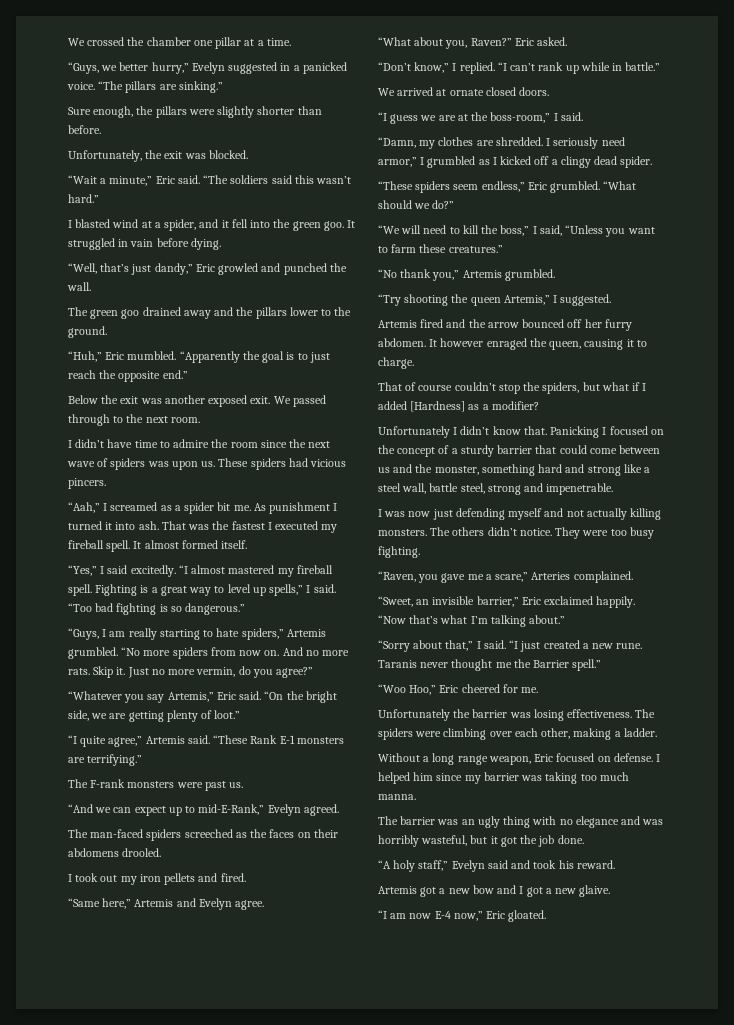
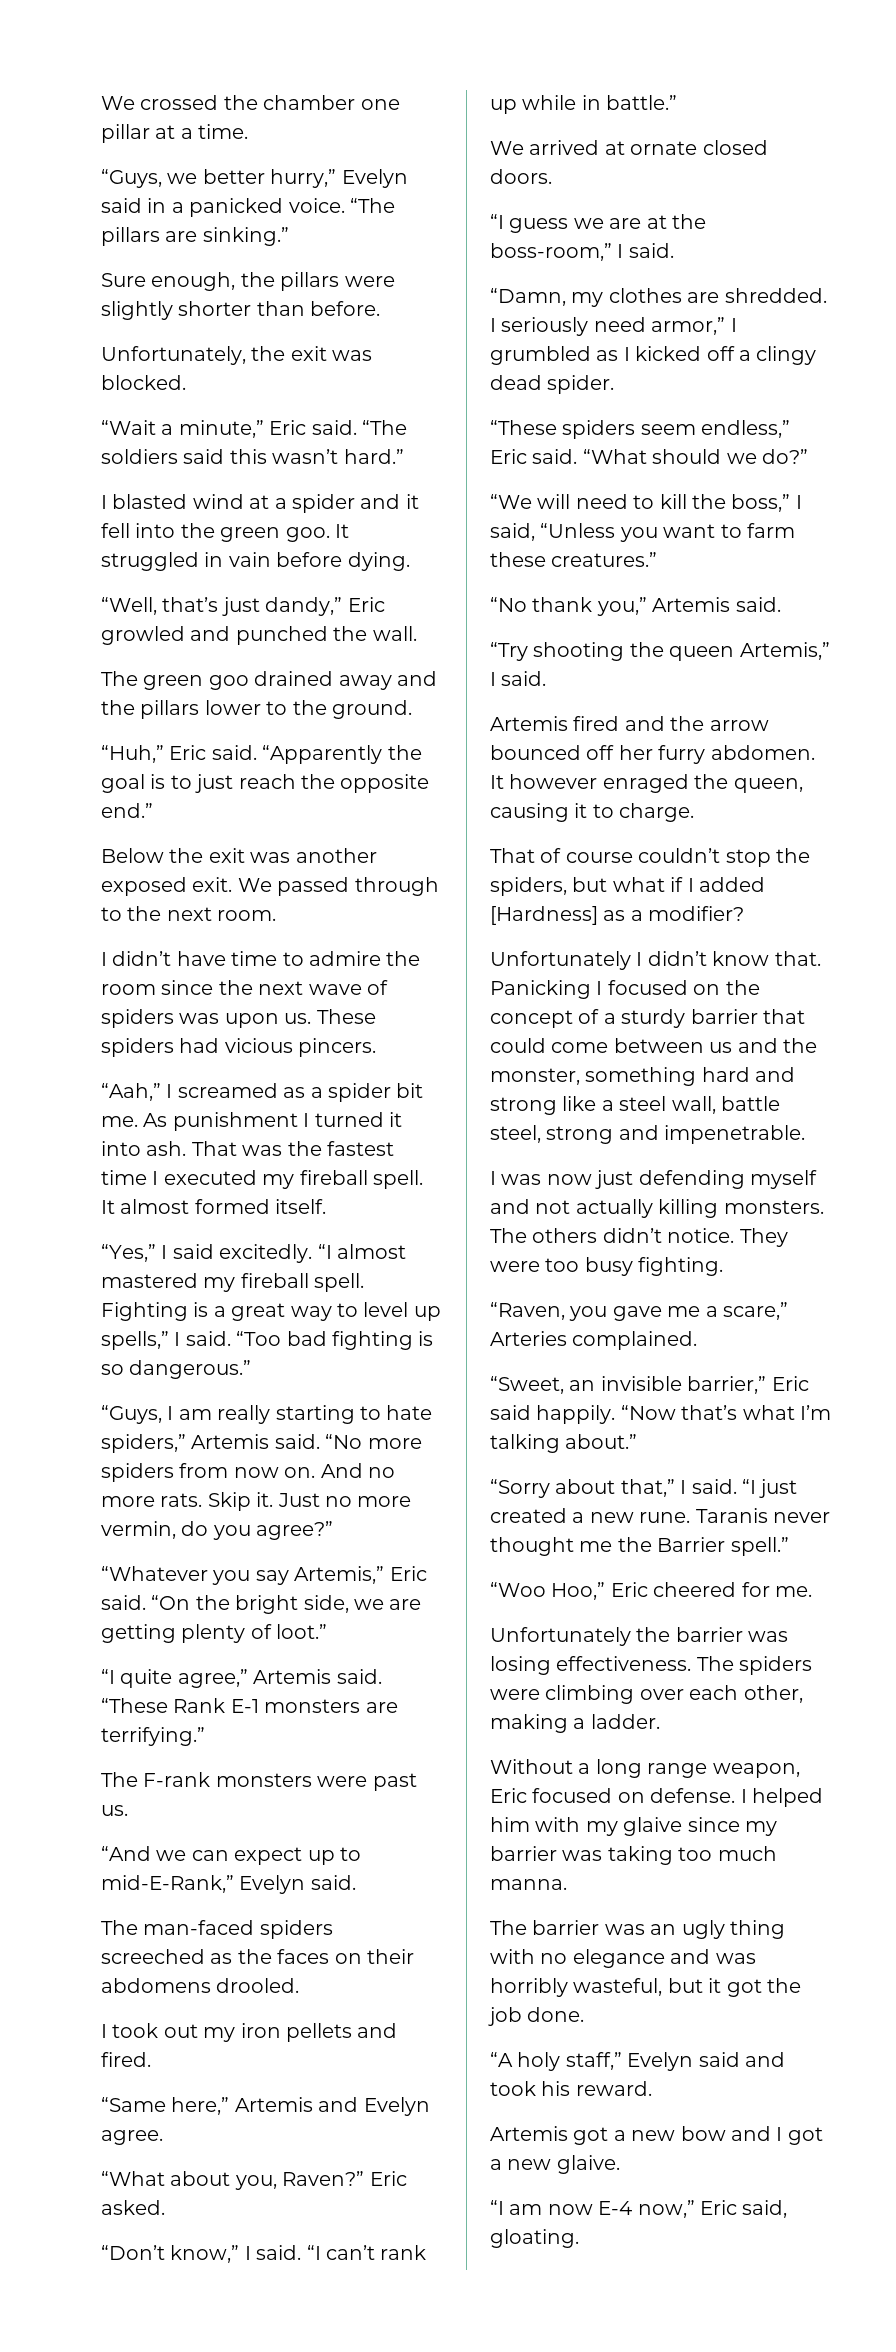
[228,62,278,74] suggested -> [101,198,142,213] said
[164,219,197,231] spider, -> [292,494,355,513] spider
[127,351,177,360] mumbled. -> [211,745,257,760] said.
(265, 525) none -> [101,1170,147,1185] time
[68,647,118,659] grumbled. -> [274,1434,320,1449] said.
[303,804,339,816] agreed. -> [310,1875,356,1890] said.
[459,62,495,74] replied. -> [256,2245,302,2260] said.
[550,181,601,193] grumbled. -> [532,449,578,464] said.
[504,269,555,281] grumbled. -> [735,597,781,612] said.
[560,294,612,306] suggested. -> [501,671,547,686] said.
[544,596,594,605] exclaimed -> [490,1405,531,1420] said
(434, 776) none -> [535,1817,683,1836] with my glaive
[508,910,547,922] gloated. -> [742,2200,788,2218] [490,2229,579,2248] said, gloating.

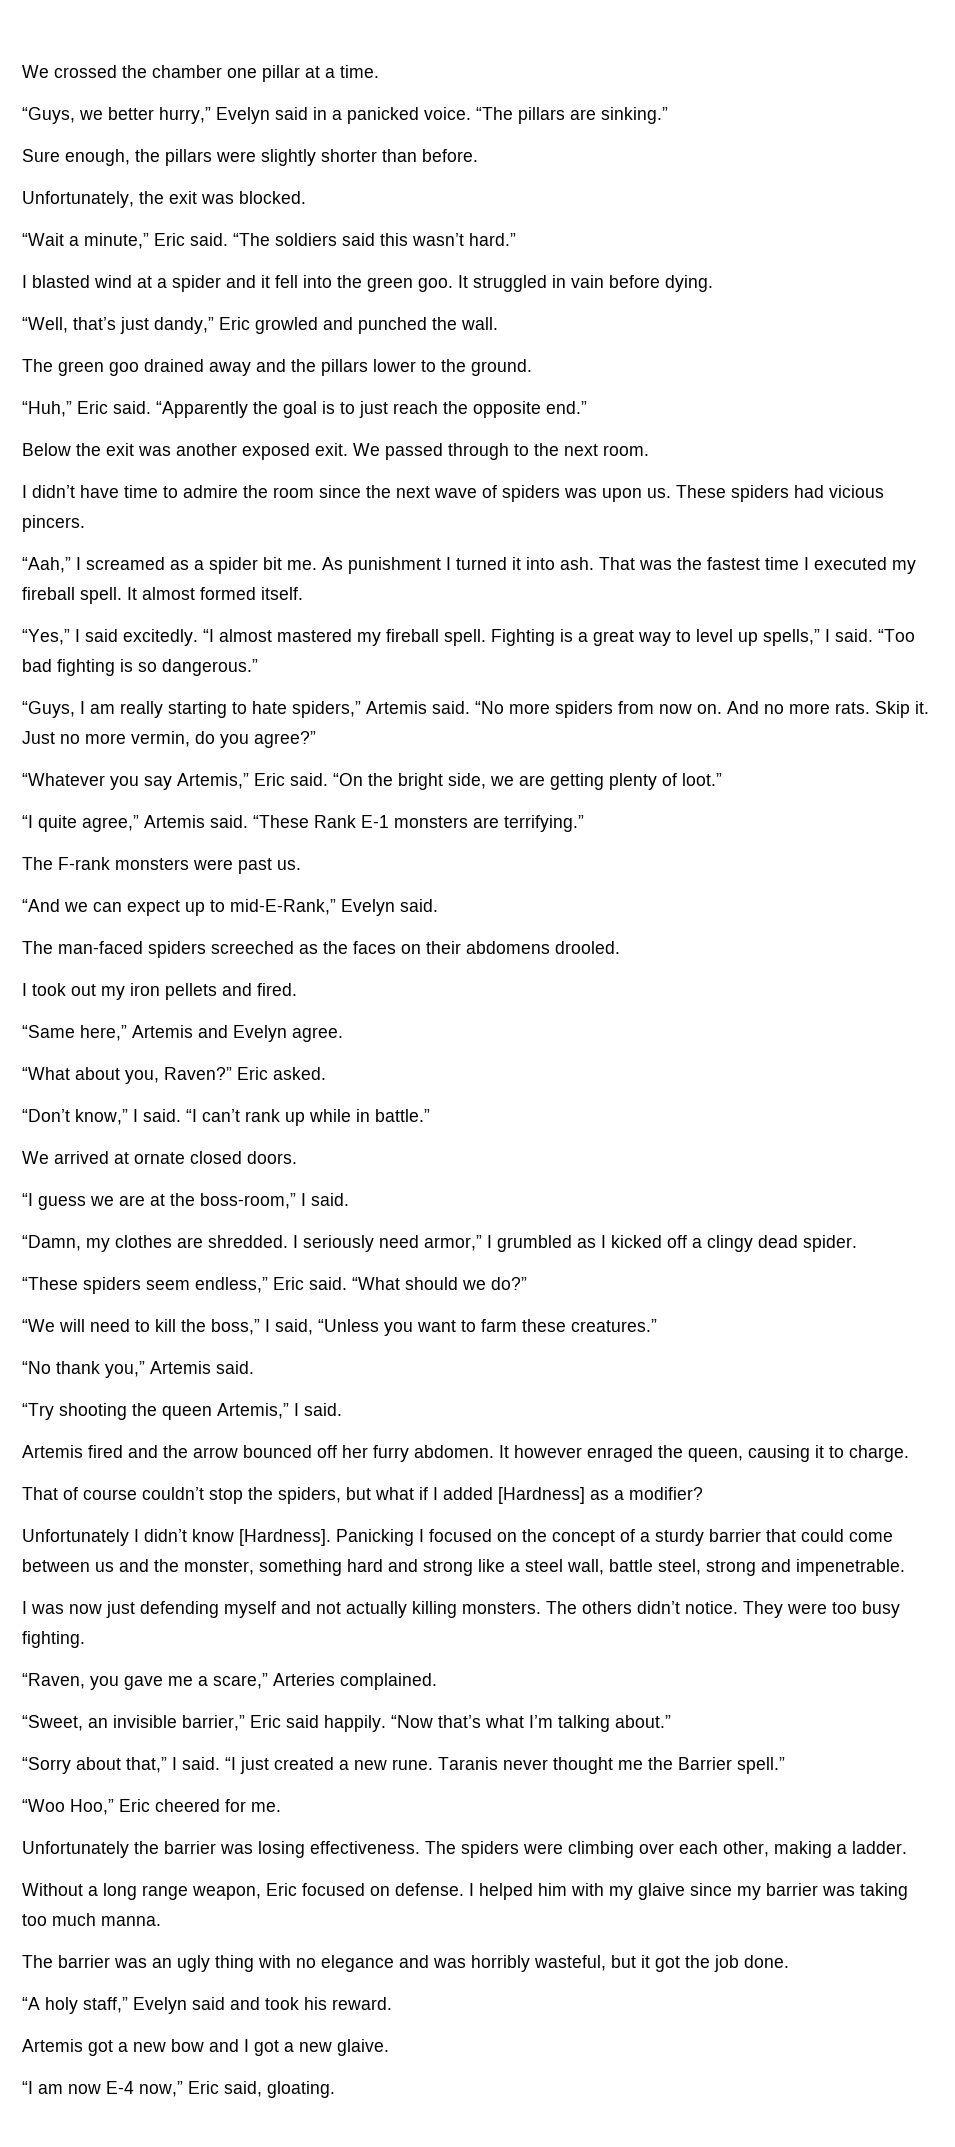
[774,951,821,966] that. -> [239,1529,331,1546] [Hardness].

